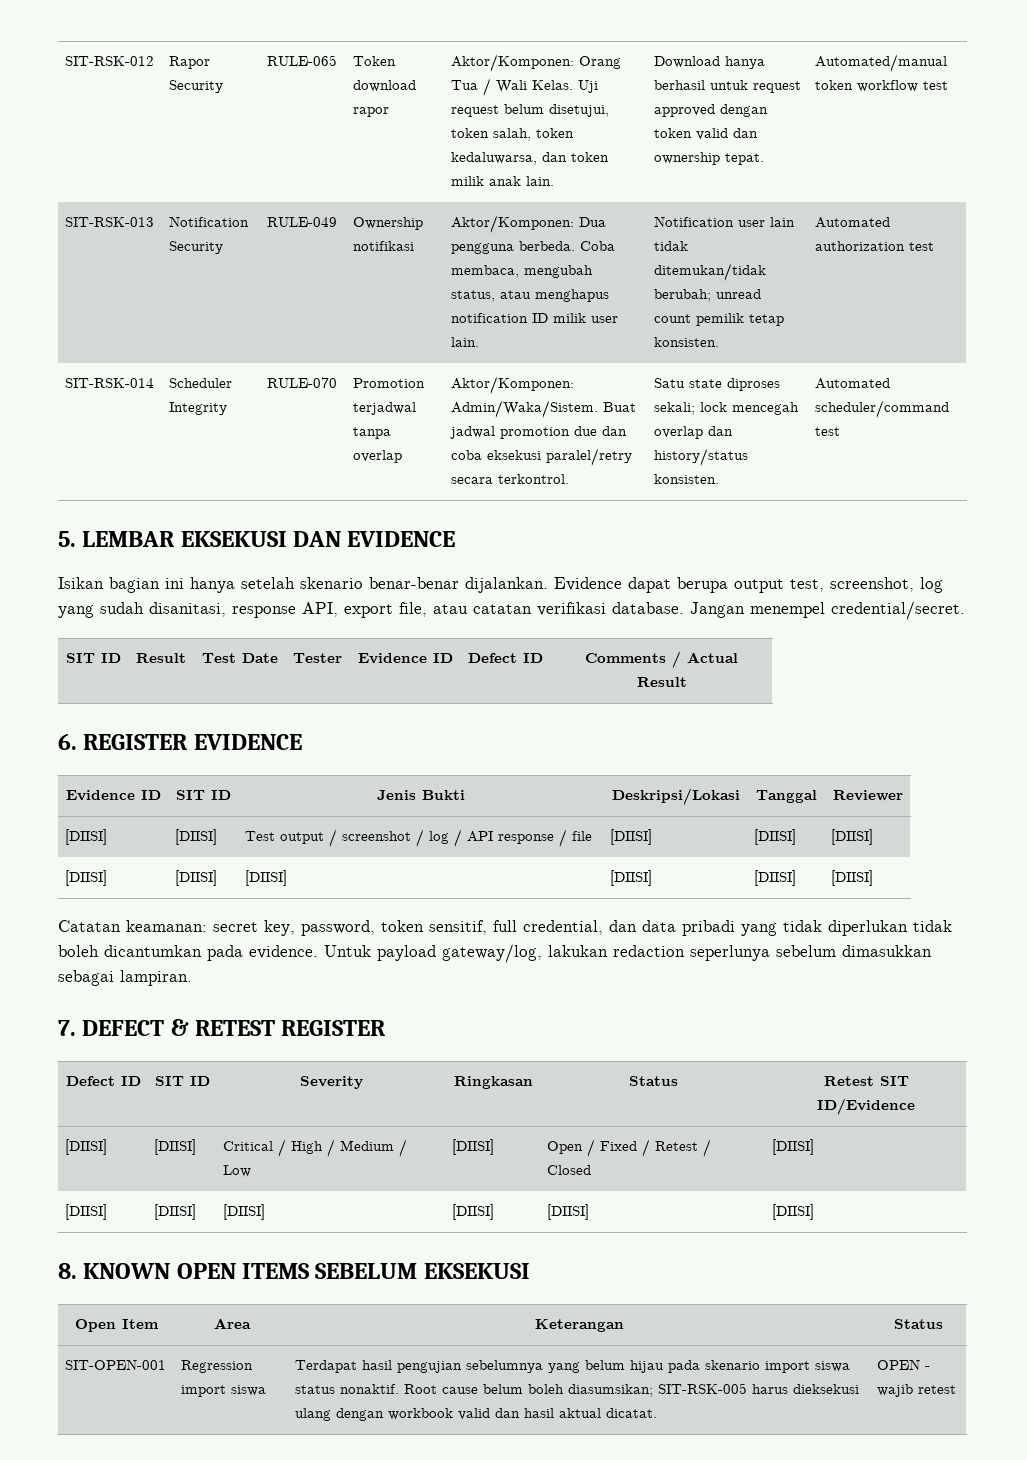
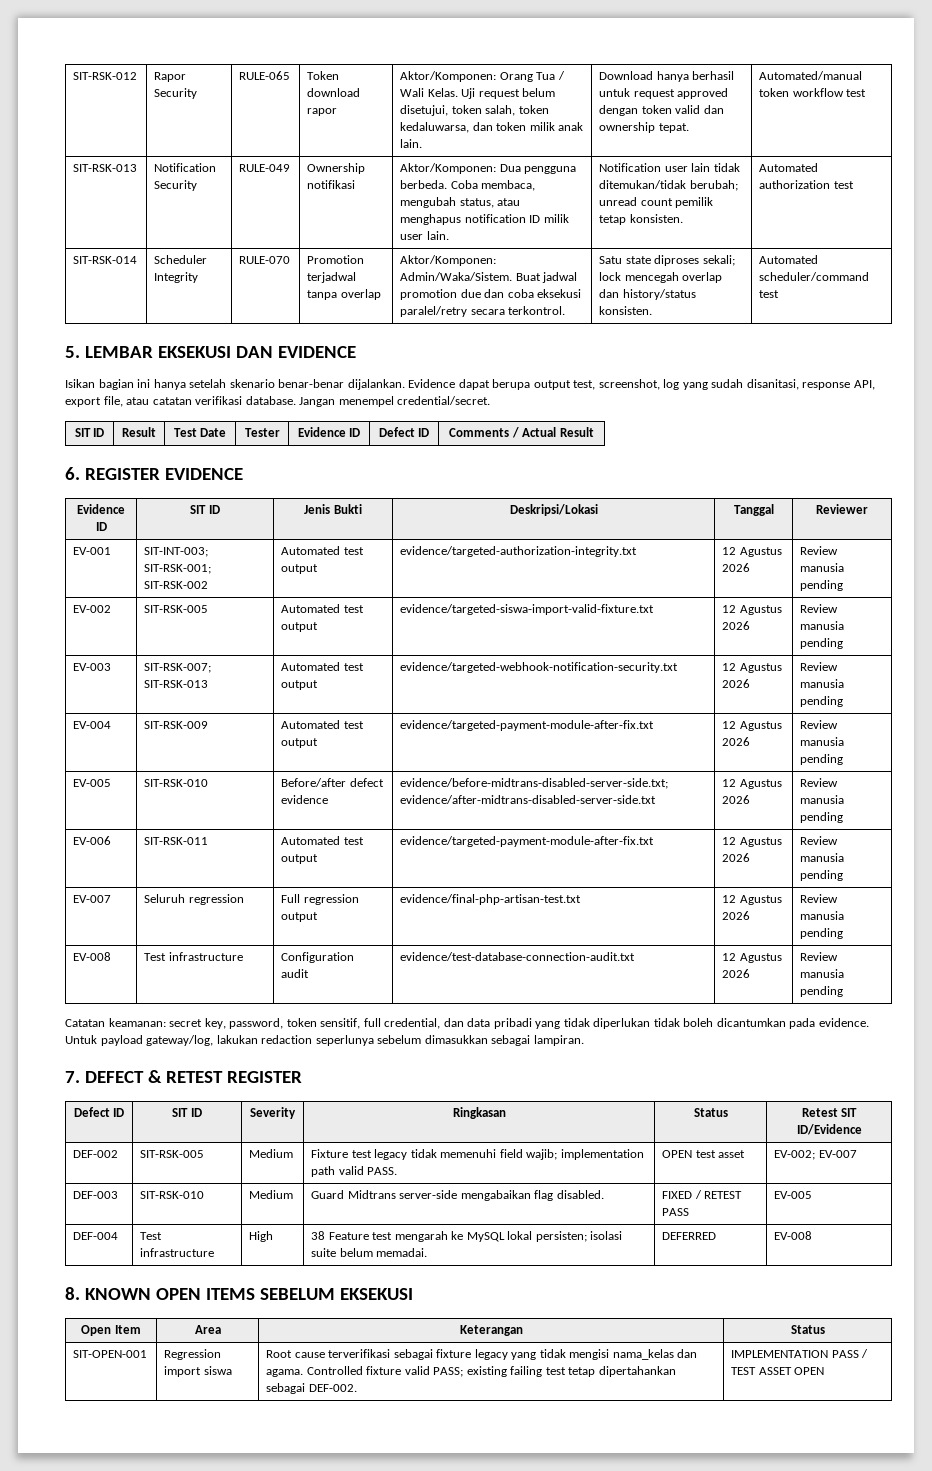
[65,829,108,845] [175,829,218,845] [245,829,593,847] [610,829,653,845] [754,829,797,845] [831,829,874,845] [65,870,108,886] [175,870,218,886] [245,870,288,886] [610,870,653,886] [754,870,797,886] [831,870,874,886] [DIISI] | [DIISI] | Test output / screenshot / log / API response / file | [DIISI] | [DIISI] | [DIISI] // [DIISI] | [DIISI] | [DIISI] | [DIISI] | [DIISI] | [DIISI] -> [73,547,112,555] [144,547,209,557] [144,564,212,574] [144,581,209,589] [281,546,364,555] [281,564,319,574] [400,546,638,557] [722,547,782,557] [722,563,751,572] [800,546,839,555] [800,563,845,572] [800,580,844,591] [73,605,112,613] [144,605,209,613] [281,604,364,613] [281,622,319,632] [400,604,655,615] [722,605,782,615] [722,621,751,630] [800,604,839,613] [800,621,845,630] [800,638,844,649] [73,663,112,671] [144,663,212,673] [144,680,209,688] [281,662,364,671] [281,680,319,690] [400,662,679,673] [722,663,782,673] [722,679,751,688] [800,662,839,671] [800,679,845,688] [800,696,844,707] [73,721,112,729] [144,721,209,729] [281,720,364,729] [281,738,319,748] [400,720,655,731] [722,721,782,731] [722,737,751,746] [800,720,839,729] [800,737,845,746] [800,754,844,765] [73,779,112,787] [144,779,209,787] [281,778,384,787] [281,795,329,804] [400,778,669,789] [400,795,657,804] [722,779,782,789] [722,795,751,804] [800,778,839,787] [800,795,845,804] [800,812,844,823] [73,836,112,845] [144,837,209,845] [281,836,364,845] [281,854,319,864] [400,836,655,847] [722,837,782,847] [722,853,751,862] [800,836,839,845] [800,853,845,862] [800,870,844,881] [73,895,112,903] [144,894,244,905] [281,894,359,905] [281,912,319,922] [400,894,582,905] [722,895,782,905] [722,911,751,920] [800,894,839,903] [800,911,845,920] [800,928,844,939] [73,952,112,961] [144,952,243,961] [281,952,355,963] [281,969,310,978] [400,952,636,961] [722,953,782,963] [722,969,751,978] [800,952,839,961] [800,969,845,978] [800,986,844,997] EV-001 | SIT-INT-003; SIT-RSK-001; SIT-RSK-002 | Automated test output | evidence/targeted-authorization-integrity.txt | 12 Agustus 2026 | Review manusia pending // EV-002 | SIT-RSK-005 | Automated test output | evidence/targeted-siswa-import-valid-fixture.txt | 12 Agustus 2026 | Review manusia pending // EV-003 | SIT-RSK-007; SIT-RSK-013 | Automated test output | evidence/targeted-webhook-notification-security.txt | 12 Agustus 2026 | Review manusia pending // EV-004 | SIT-RSK-009 | Automated test output | evidence/targeted-payment-module-after-fix.txt | 12 Agustus 2026 | Review manusia pending // EV-005 | SIT-RSK-010 | Before/after defect evidence | evidence/before-midtrans-disabled-server-side.txt; evidence/after-midtrans-disabled-server-side.txt | 12 Agustus 2026 | Review manusia pending // EV-006 | SIT-RSK-011 | Automated test output | evidence/targeted-payment-module-after-fix.txt | 12 Agustus 2026 | Review manusia pending // EV-007 | Seluruh regression | Full regression output | evidence/final-php-artisan-test.txt | 12 Agustus 2026 | Review manusia pending // EV-008 | Test infrastructure | Configuration audit | evidence/test-database-connection-audit.txt | 12 Agustus 2026 | Review manusia pending
[65,1139,108,1155] [154,1139,197,1155] [223,1139,408,1157] [223,1165,252,1177] [452,1139,495,1155] [547,1139,712,1157] [547,1165,592,1175] [772,1139,815,1155] [65,1204,108,1220] [154,1204,197,1220] [223,1204,266,1220] [452,1204,495,1220] [547,1204,590,1220] [772,1204,815,1220] [DIISI] | [DIISI] | Critical / High / Medium / Low | [DIISI] | Open / Fixed / Retest / Closed | [DIISI] // [DIISI] | [DIISI] | [DIISI] | [DIISI] | [DIISI] | [DIISI] -> [73,1150,119,1158] [140,1150,205,1158] [249,1149,294,1158] [311,1149,644,1160] [311,1166,398,1177] [662,1150,746,1158] [774,1150,857,1160] [73,1191,119,1199] [140,1191,205,1199] [249,1190,294,1199] [311,1190,604,1201] [662,1190,743,1199] [662,1208,690,1216] [774,1191,813,1199] [73,1232,119,1240] [140,1232,163,1240] [140,1248,215,1257] [249,1231,274,1242] [311,1231,623,1242] [311,1248,428,1257] [662,1232,717,1240] [774,1231,813,1240] DEF-002 | SIT-RSK-005 | Medium | Fixture test legacy tidak memenuhi field wajib; implementation path valid PASS. | OPEN test asset | EV-002; EV-007 // DEF-003 | SIT-RSK-010 | Medium | Guard Midtrans server-side mengabaikan flag disabled. | FIXED / RETEST PASS | EV-005 // DEF-004 | Test infrastructure | High | 38 Feature test mengarah ke MySQL lokal persisten; isolasi suite belum memadai. | DEFERRED | EV-008
[295,1360,851,1373] [295,1383,860,1397] [295,1408,658,1421] [877,1359,931,1370] [877,1384,957,1397] Terdapat hasil pengujian sebelumnya yang belum hijau pada skenario import siswa status nonaktif. Root cause belum boleh diasumsikan; SIT-RSK-005 harus dieksekusi ulang dengan workbook valid dan hasil aktual dicatat. | OPEN - wajib retest -> [266,1349,698,1360] [266,1366,676,1377] [266,1383,357,1394] [731,1349,869,1358] [731,1367,825,1375] Root cause terverifikasi sebagai fixture legacy yang tidak mengisi nama_kelas dan agama. Controlled fixture valid PASS; existing failing test tetap dipertahankan sebagai DEF-002. | IMPLEMENTATION PASS / TEST ASSET OPEN

